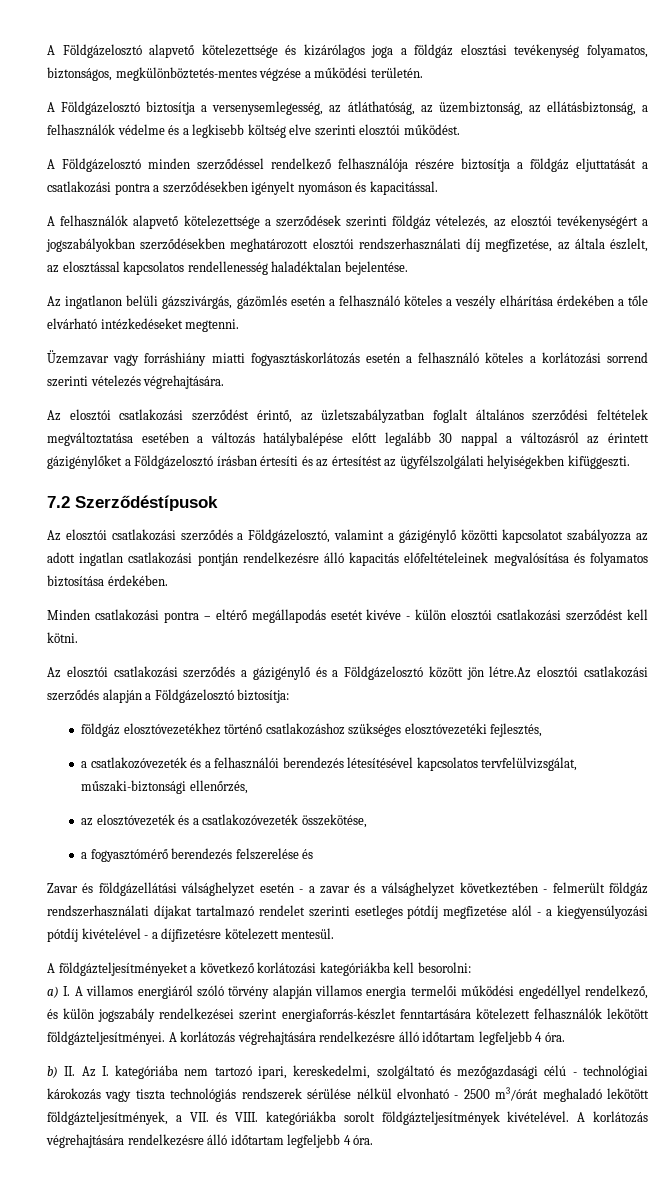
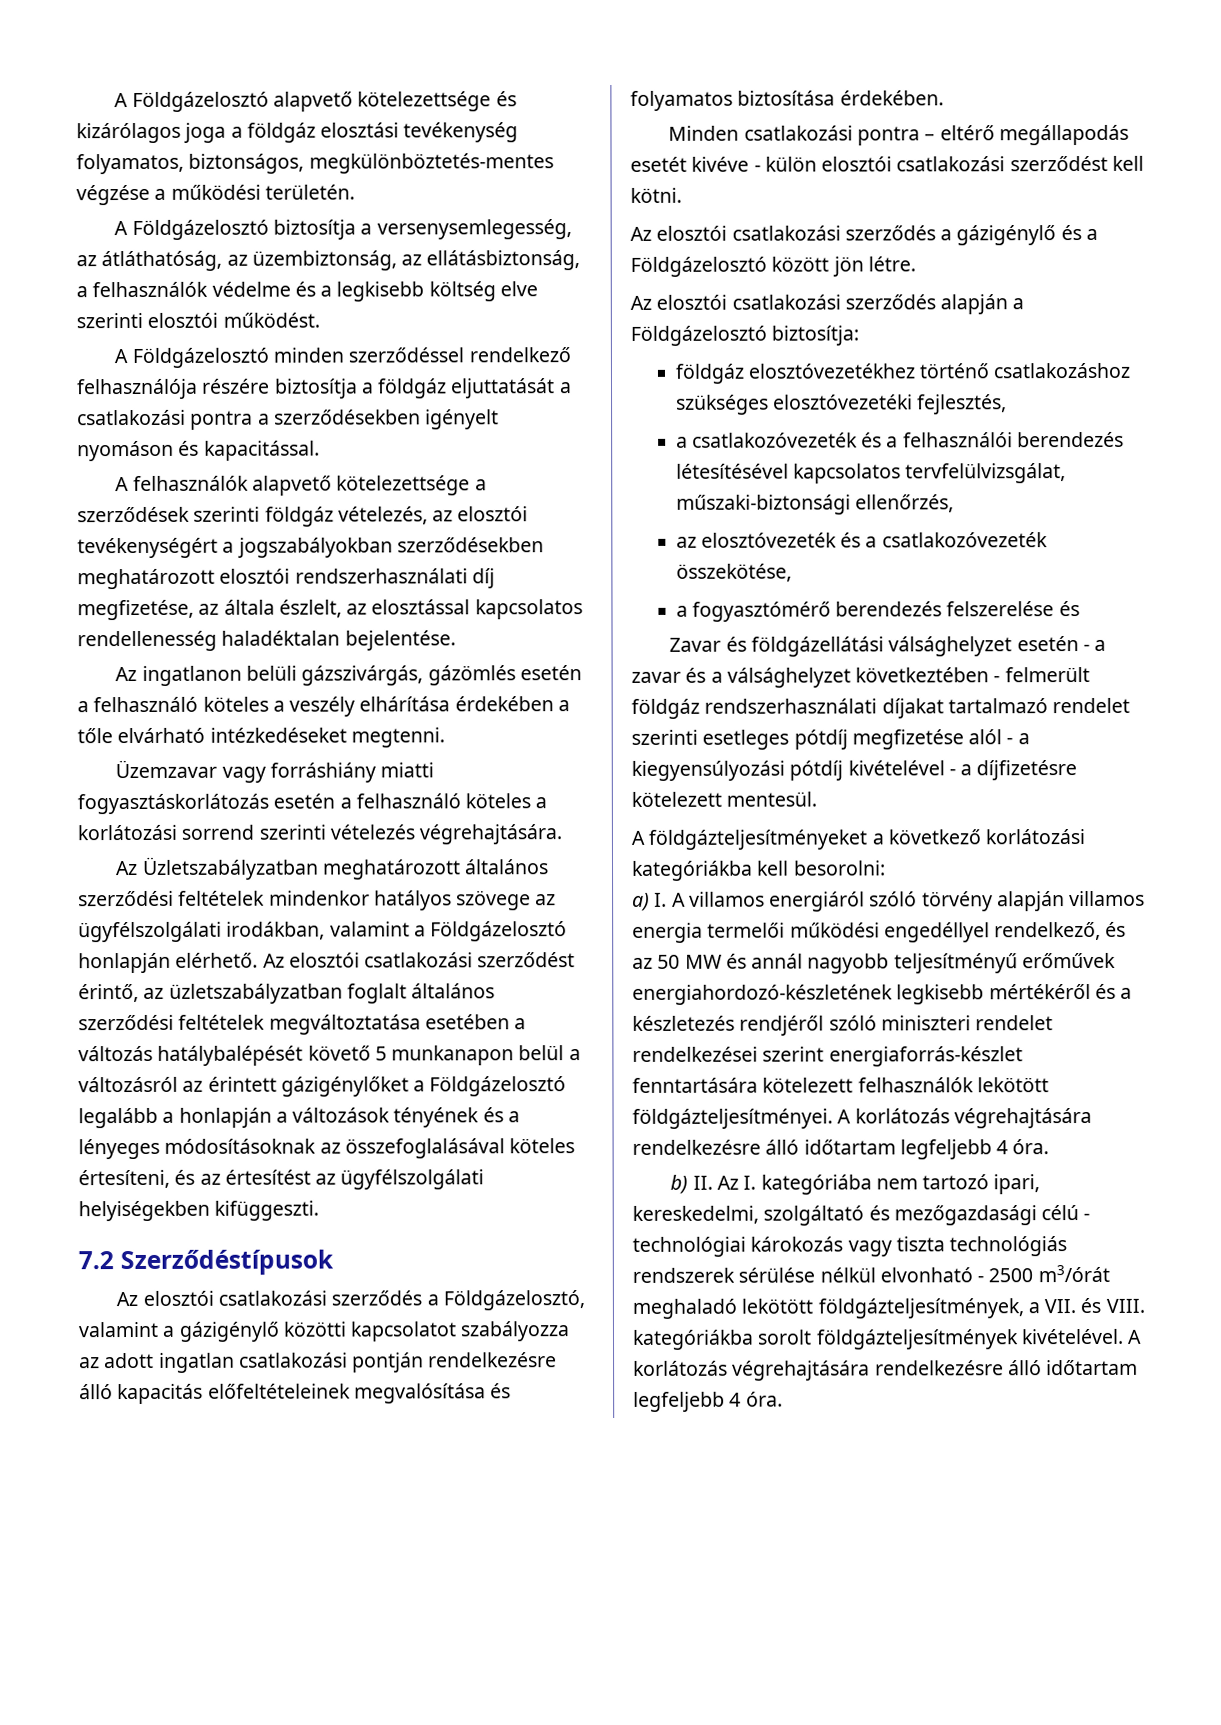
(61, 415) none -> [141,856,550,880] [78,890,557,911] [78,921,568,943] [78,952,285,974] Üzletszabályzatban meghatározott általános szerződési feltételek mindenkor hatályos szövege az ügyfélszolgálati irodákban, valamint a Földgázelosztó honlapján elérhető. Az
[263,432,498,446] hatálybalépése előtt legalább 30 nappal -> [157,1045,565,1066] hatálybalépését követő 5 munkanapon belül
[216,455,299,466] írásban értesíti -> [78,1107,520,1129] [78,1138,576,1160] [78,1169,170,1189] legalább a honlapján a változások tényének és a lényeges módosításoknak az összefoglalásával köteles értesíteni,
[489,666,532,678] létre.Az -> [867,256,916,272] [630,295,652,310] létre. // Az
[63,1008,156,1022] külön jogszabály -> [632,952,1116,974] [632,983,1133,1005] [632,1015,1054,1036] az 50 MW és annál nagyobb teljesítményű erőművek energiahordozó-készletének legkisebb mértékéről és a készletezés rendjéről szóló miniszteri rendelet

